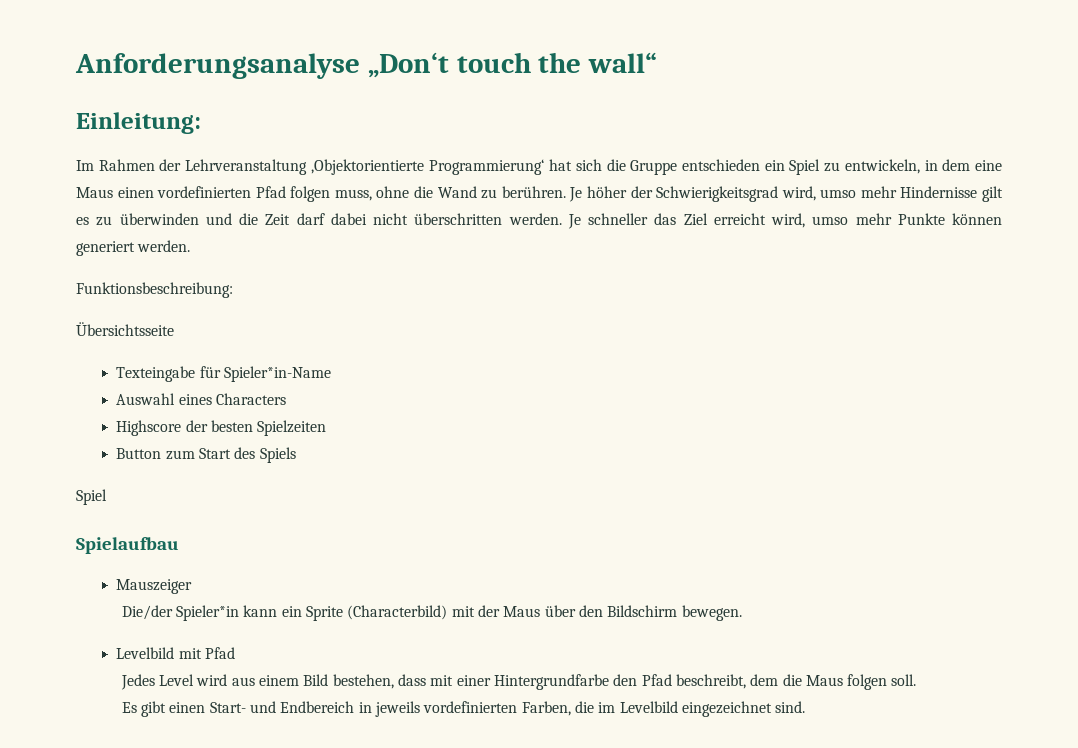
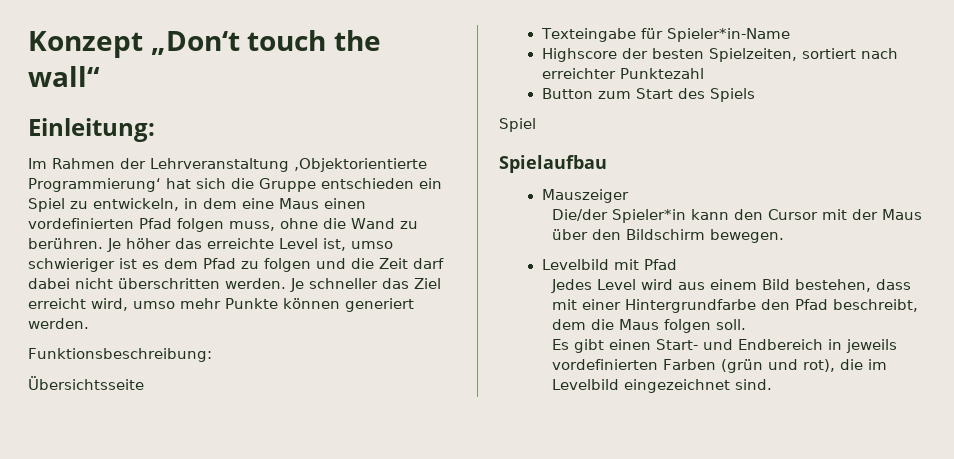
[75,53,360,79] Anforderungsanalyse -> [28,31,143,58] Konzept
[630,186,1003,202] [76,213,199,226] der Schwierigkeitsgrad wird, umso mehr Hindernisse gilt es zu überwinden -> [175,238,393,251] [28,258,311,272] das erreichte Level ist, umso schwieriger ist es dem Pfad zu folgen
[116,393,287,405] // Auswahl eines Characters -> (790, 35) none
[257,420,327,436] Spielzeiten -> [708,48,898,62] [541,68,704,79] Spielzeiten, sortiert nach erreichter Punktezahl
[281,605,448,621] ein Sprite (Characterbild) -> [733,209,818,220] den Cursor
[521,701,571,716] Farben, -> [662,359,835,373] Farben (grün und rot),

